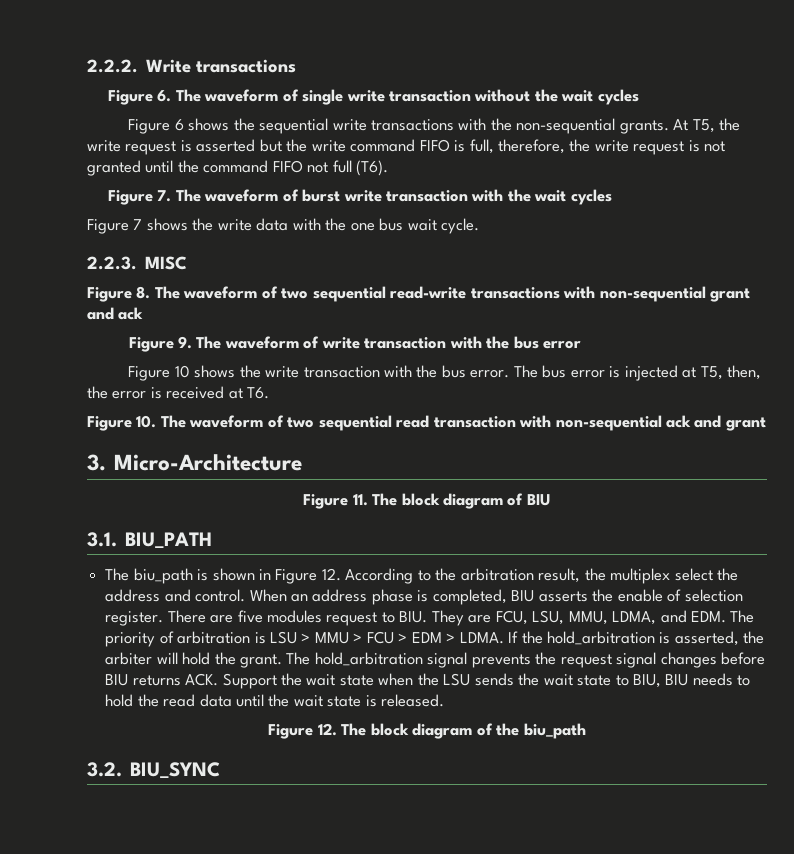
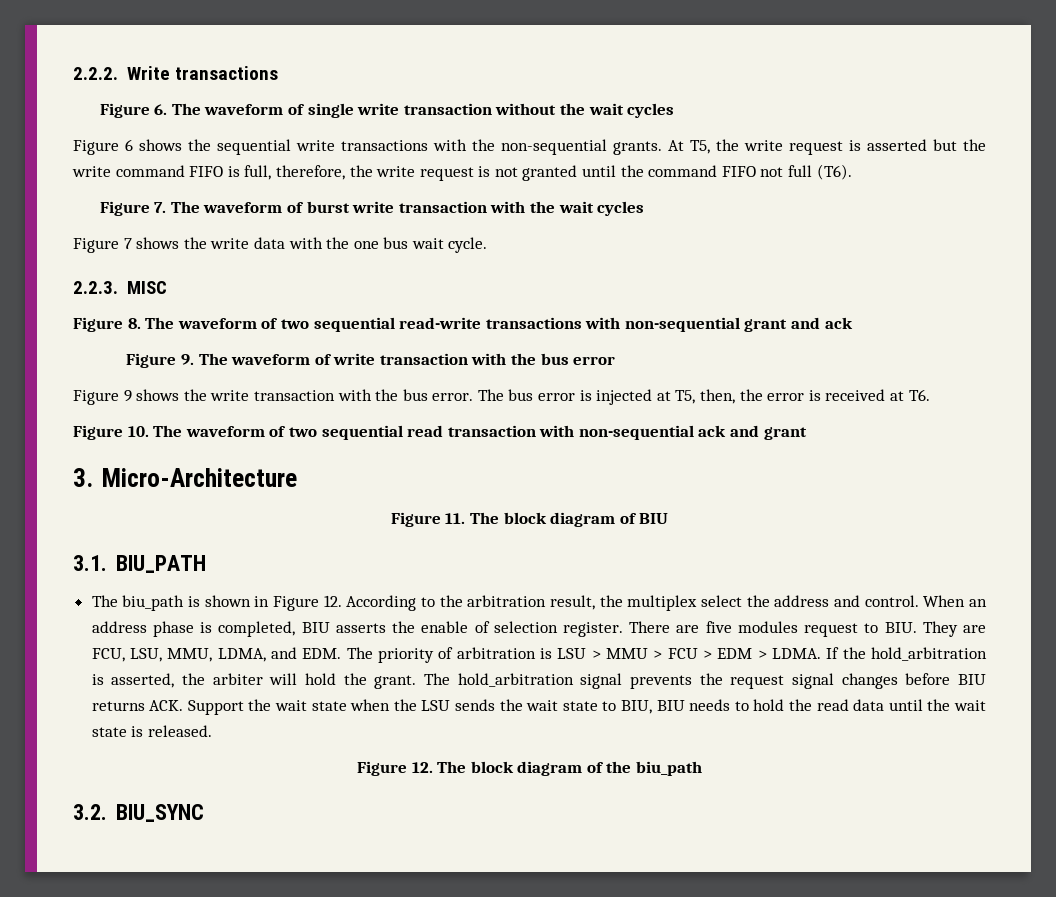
[174,365,190,378] 10 -> [123,390,132,402] 9

